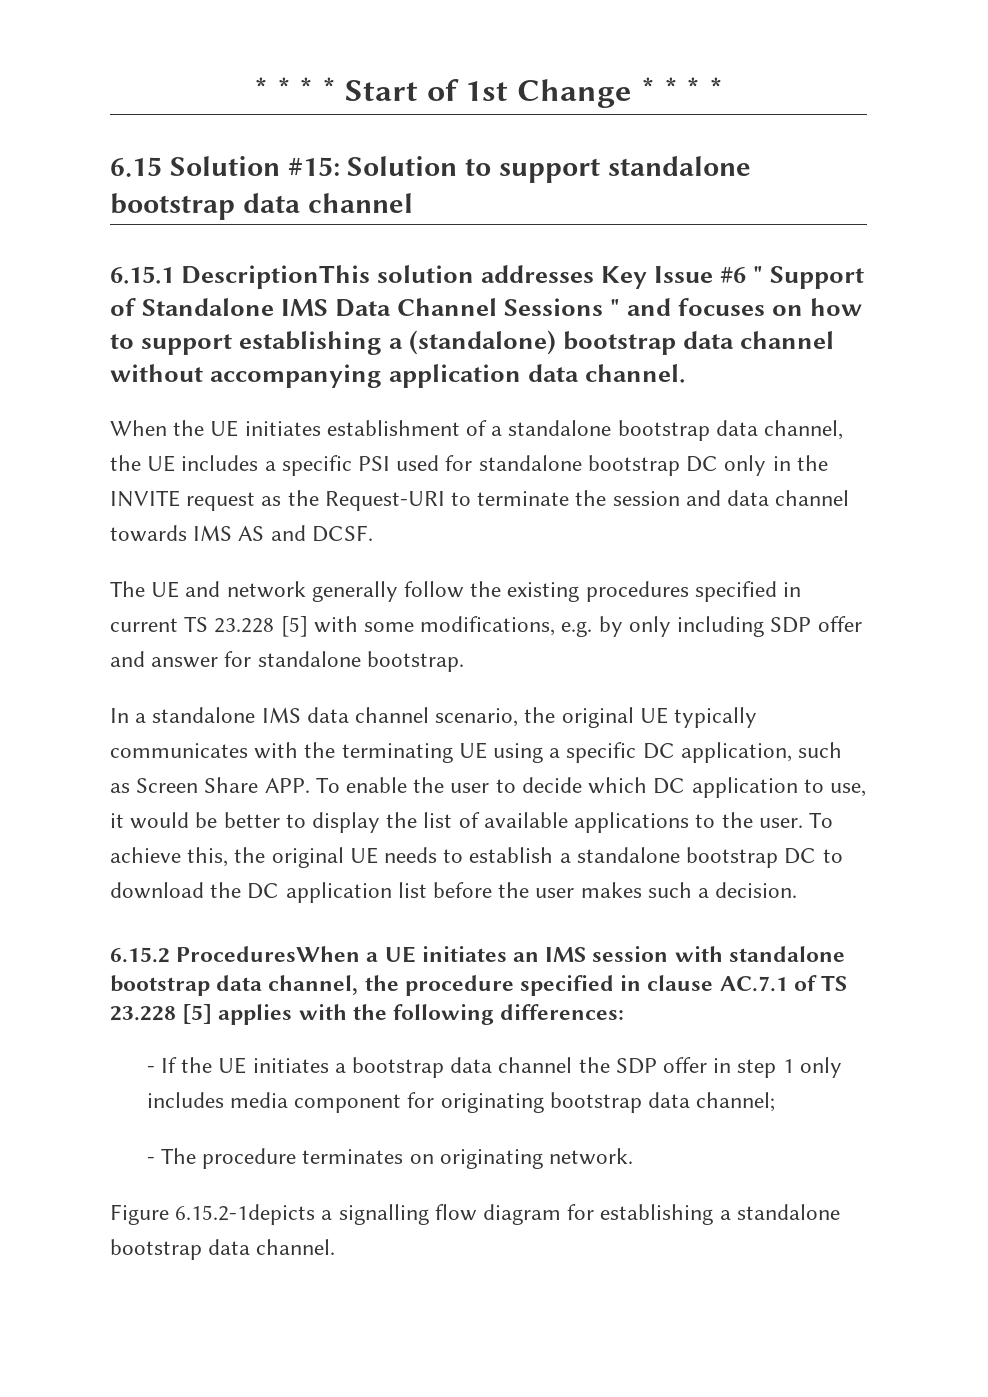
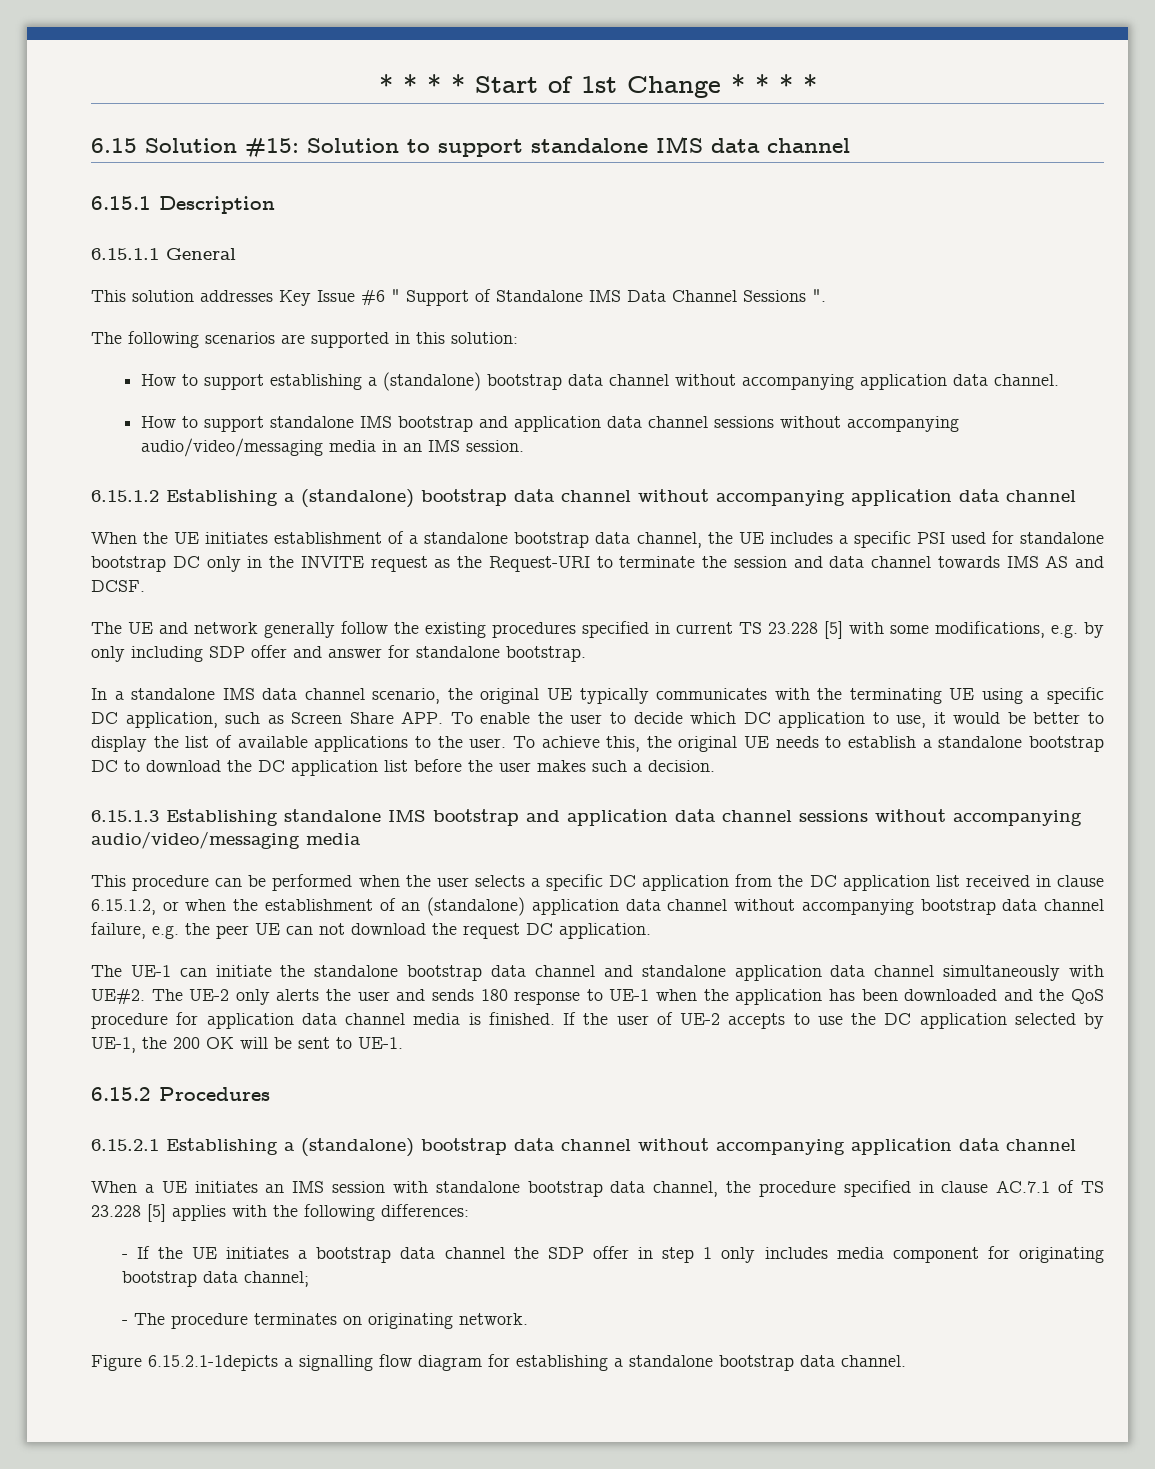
[110,193,235,220] bootstrap -> [656,136,703,153] IMS
[181,265,371,289] DescriptionThis -> [159,196,275,214] [91,248,236,260] [91,290,126,302] Description // 6.15.1.1 General // This
[610,298,863,316] " and focuses on how -> [812,289,826,302] [91,331,518,348] [140,374,176,386] ". // The following scenarios are supported in this solution: // How
(686, 373) none -> [140,416,959,432] [140,438,524,457] [91,489,1076,508] // How to support standalone IMS bootstrap and application data channel sessions without accompanying audio/video/messaging media in an IMS session. // 6.15.1.2 Establishing a (standalone) bootstrap data channel without accompanying application data channel
[110,946,361,963] 6.15.2 ProceduresWhen -> [91,809,1082,826] [91,831,361,849] [91,874,1105,891] [91,897,1104,916] [91,922,651,939] [91,965,1104,981] [91,988,1104,1005] [91,1012,1104,1029] [91,1037,403,1053] [91,1087,270,1101] [91,1138,1076,1157] [91,1181,137,1193] 6.15.1.3 Establishing standalone IMS bootstrap and application data channel sessions without accompanying audio/video/messaging media // This procedure can be performed when the user selects a specific DC application from the DC application list received in clause 6.15.1.2, or when the establishment of an (standalone) application data channel without accompanying bootstrap data channel failure, e.g. the peer UE can not download the request DC application. // The UE-1 can initiate the standalone bootstrap data channel and standalone application data channel simultaneously with UE#2. The UE-2 only alerts the user and sends 180 response to UE-1 when the application has been downloaded and the QoS procedure for application data channel media is finished. If the user of UE-2 accepts to use the DC application selected by UE-1, the 200 OK will be sent to UE-1. // 6.15.2 Procedures // 6.15.2.1 Establishing a (standalone) bootstrap data channel without accompanying application data channel // When
[175,1204,316,1225] 6.15.2-1depicts -> [148,1355,278,1371] 6.15.2.1-1depicts

